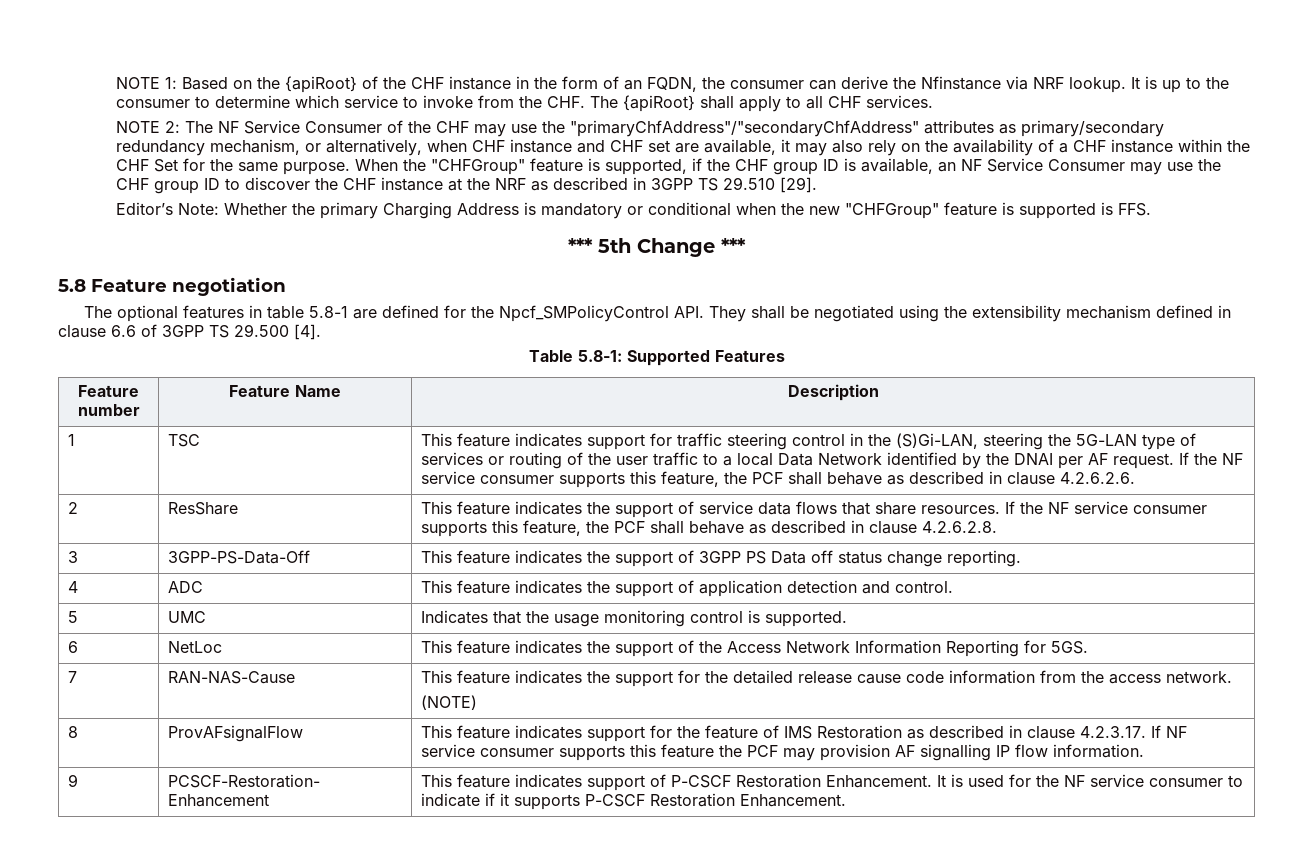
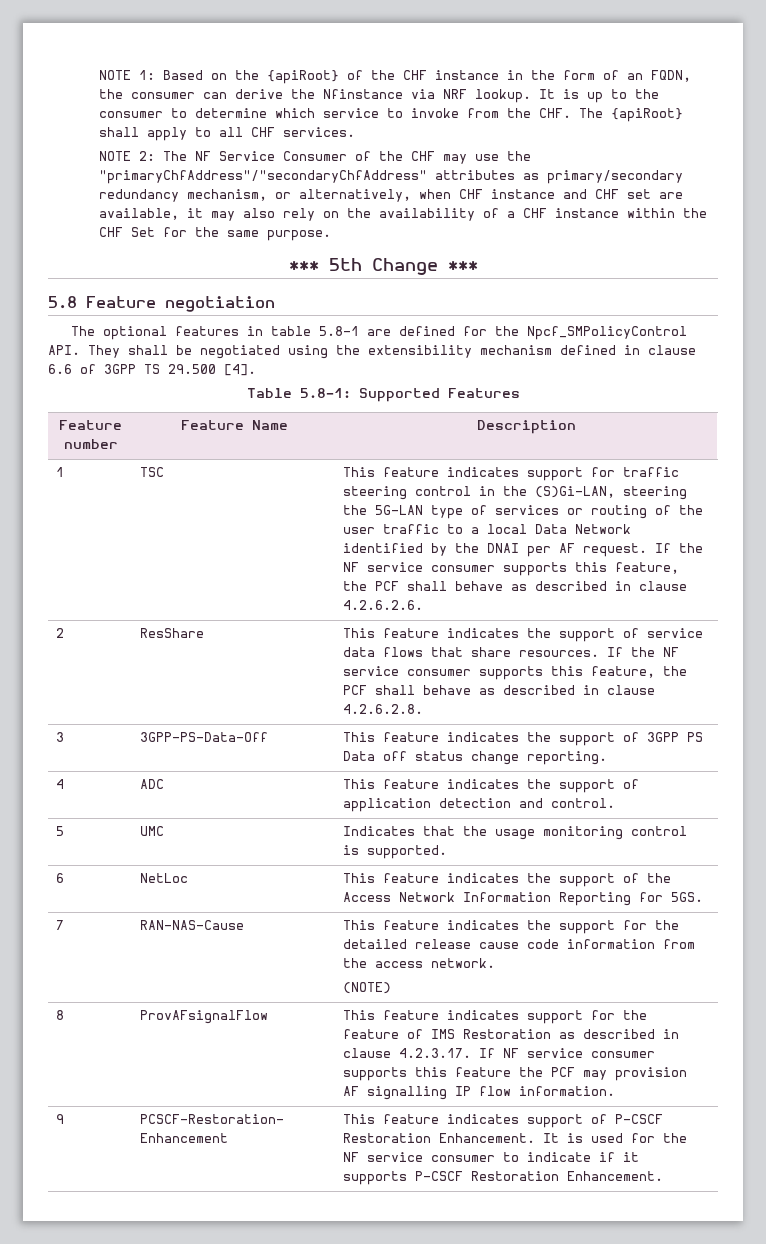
[355,158,1222,175] [116,177,818,194] [116,202,1152,219] When the "CHFGroup" feature is supported, if the CHF group ID is available, an NF Service Consumer may use the CHF group ID to discover the CHF instance at the NRF as described in 3GPP TS 29.510 [29]. // Editor’s Note: Whether the primary Charging Address is mandatory or conditional when the new "CHFGroup" feature is supported is FFS. -> (332, 235) none

